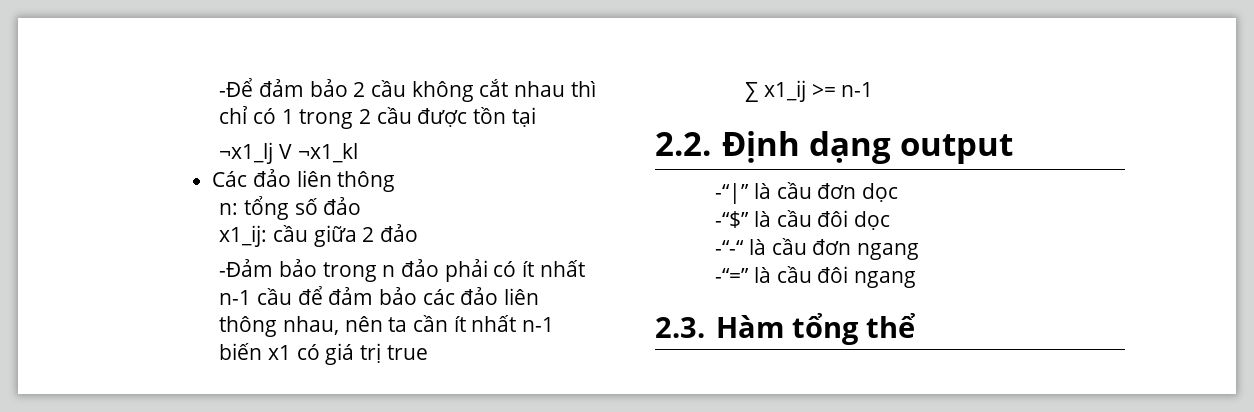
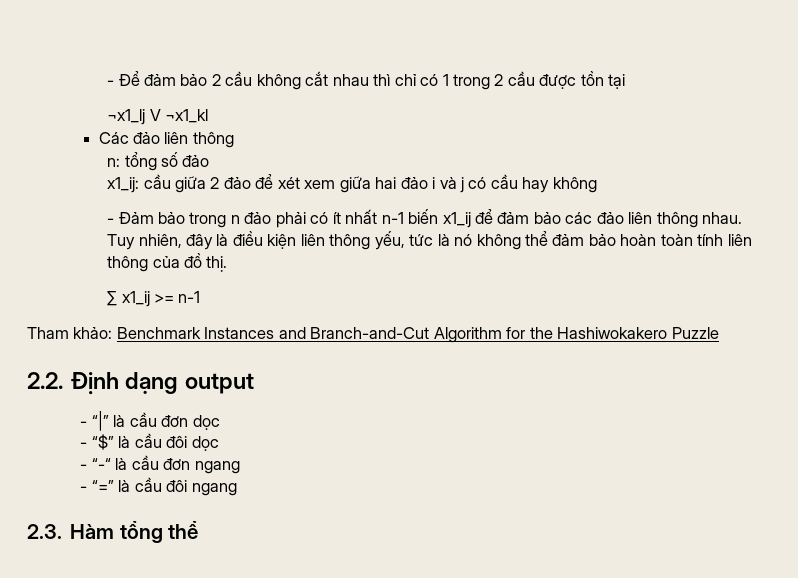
[219,78,254,97] -Để -> [107,71,140,86] - Để
[219,259,274,277] // -Đảm -> [255,174,597,193] [107,212,154,224] để xét xem giữa hai đảo i và j có cầu hay không // - Đảm
[257,288,293,305] cầu -> [408,209,471,228] biến x1_ij
[283,315,555,335] [219,343,428,365] [745,80,874,102] nhau, nên ta cần ít nhất n-1 biến x1 có giá trị true // ∑ x1_ij >= n-1 -> [702,212,743,224] [107,231,752,250] [107,253,228,272] [107,291,201,307] [27,327,719,343] nhau. Tuy nhiên, đây là điều kiện liên thông yếu, tức là nó không thể đảm bảo hoàn toàn tính liên thông của đồ thị. // ∑ x1_ij >= n-1 // Tham khảo: Benchmark Instances and Branch-and-Cut Algorithm for the Hashiwokakero Puzzle
[715,183,750,204] -“|” -> [80,411,109,431] - “|”
[715,211,750,228] -“$” -> [80,434,114,450] - “$”
[715,240,745,255] -“-“ -> [80,458,111,470] - “-“
[715,268,750,283] -“=” -> [80,480,114,492] - “=”

